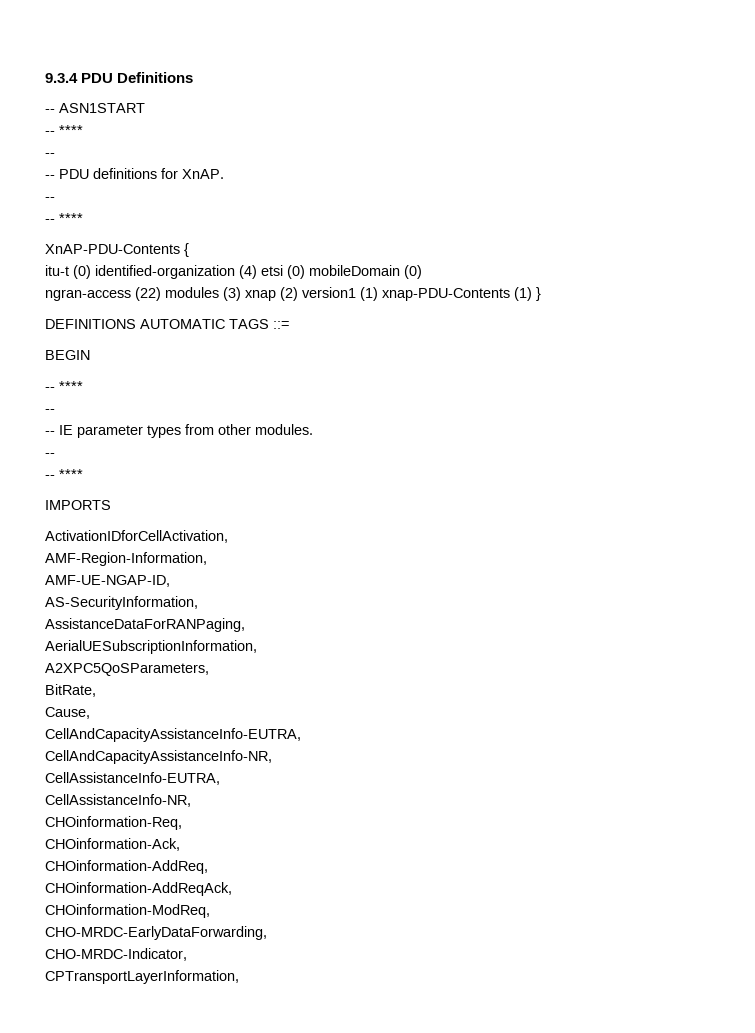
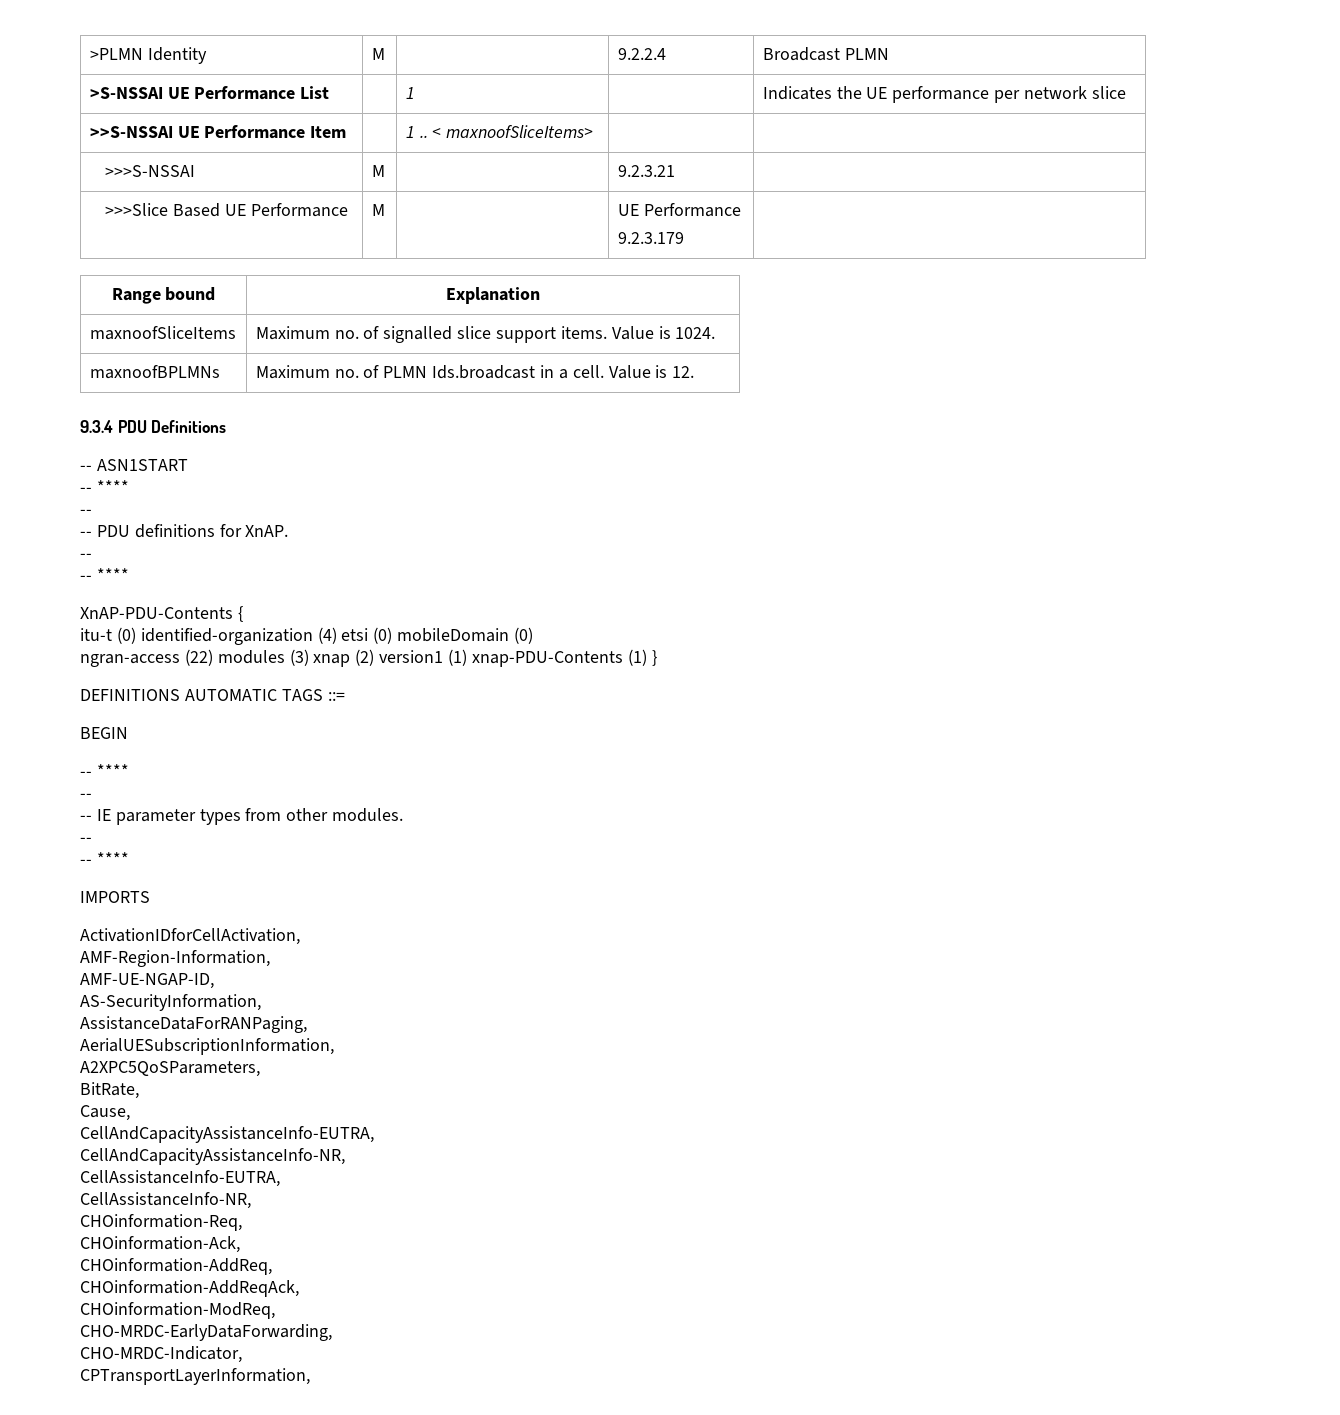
(45, 78) none -> [89,47,207,64] [371,48,385,60] [617,48,666,60] [762,47,889,61] [89,86,330,100] [405,87,415,99] [762,86,1126,103] [89,125,347,139] [405,125,594,138] [105,165,196,177] [371,165,385,177] [617,165,675,177] [105,203,348,217] [371,204,385,216] [617,203,741,217] [617,232,684,244] [111,287,216,304] [446,287,540,304] [89,326,236,340] [255,326,716,343] [89,365,220,379] [255,365,695,379] >PLMN Identity | M | | 9.2.2.4 | Broadcast PLMN // >S-NSSAI UE Performance List | | 1 | | Indicates the UE performance per network slice // >>S-NSSAI UE Performance Item | | 1 .. < maxnoofSliceItems> | | // >>>S-NSSAI | M | | 9.2.3.21 | // >>>Slice Based UE Performance | M | | UE Performance // 9.2.3.179 | // Range bound | Explanation // maxnoofSliceItems | Maximum no. of signalled slice support items. Value is 1024. // maxnoofBPLMNs | Maximum no. of PLMN Ids.broadcast in a cell. Value is 12. //

